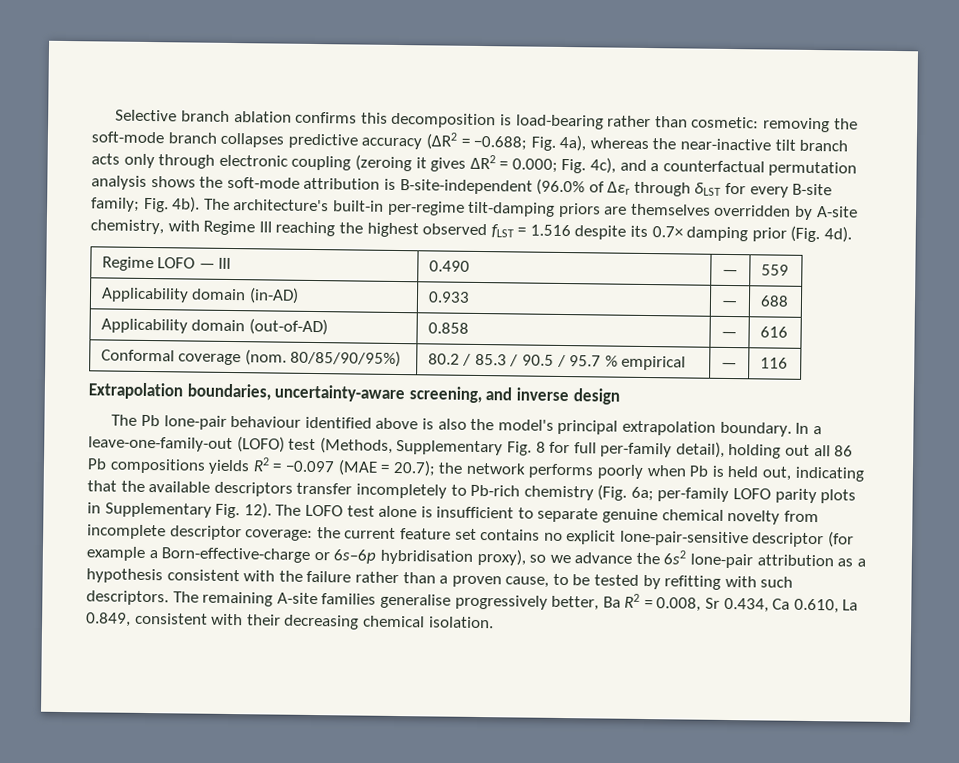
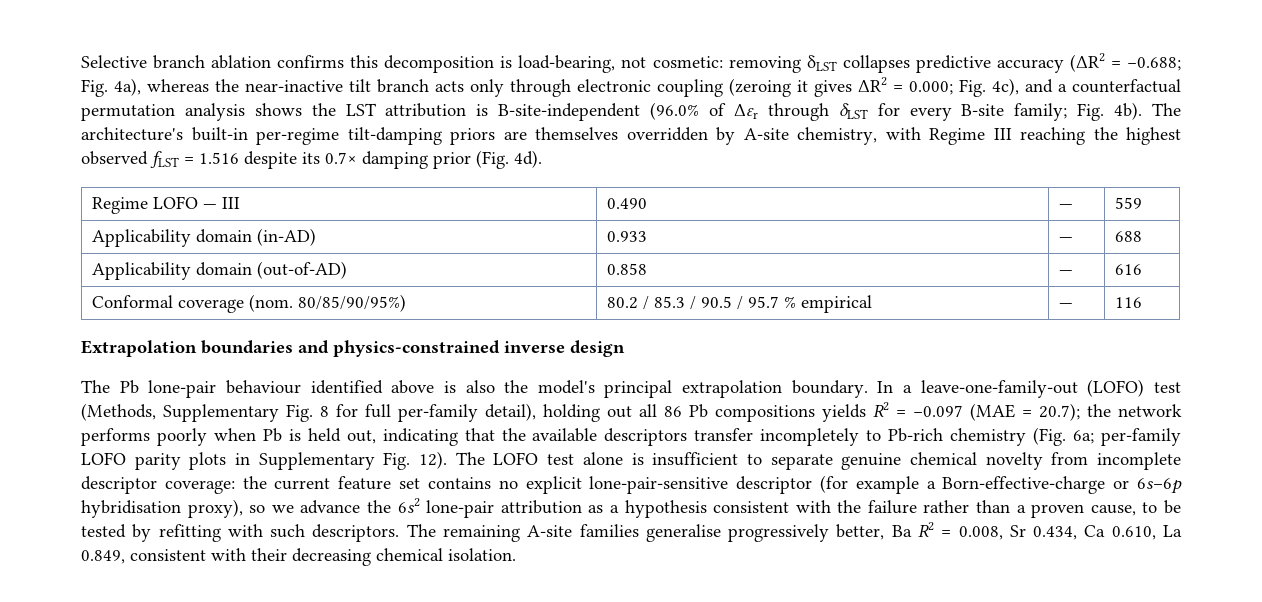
[515,114,858,133] [91,131,217,144] load-bearing rather than cosmetic: removing the soft-mode branch -> [518,55,837,73] load-bearing, not cosmetic: removing δLST
[226,176,300,189] soft-mode -> [345,103,376,116] LST
[186,383,513,404] boundaries, uncertainty-aware screening, and -> [201,340,500,357] boundaries and physics-constrained

